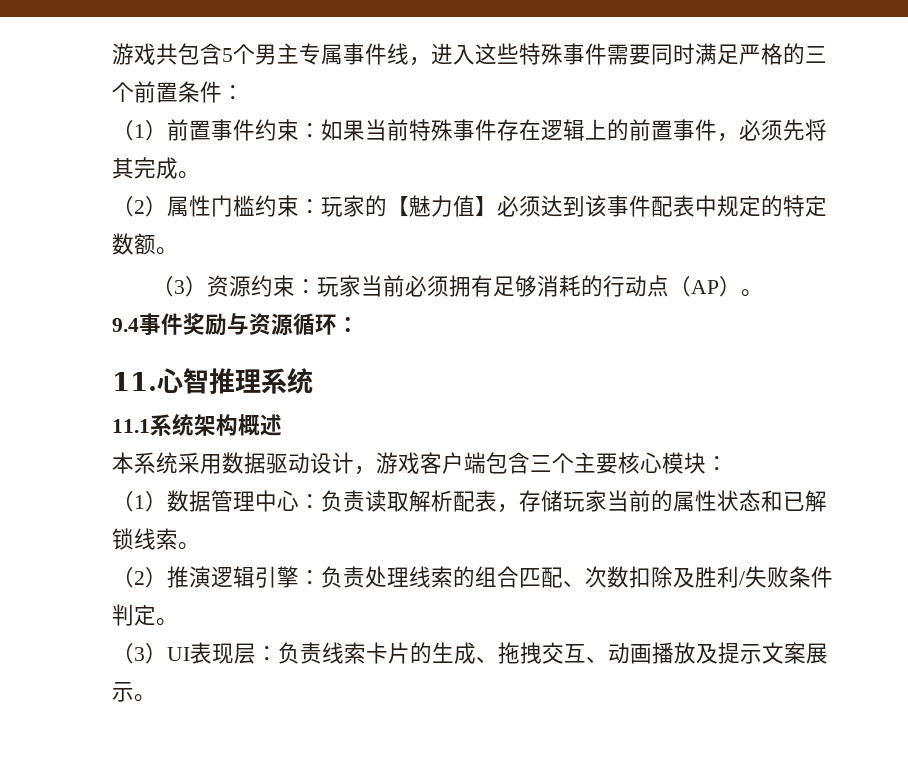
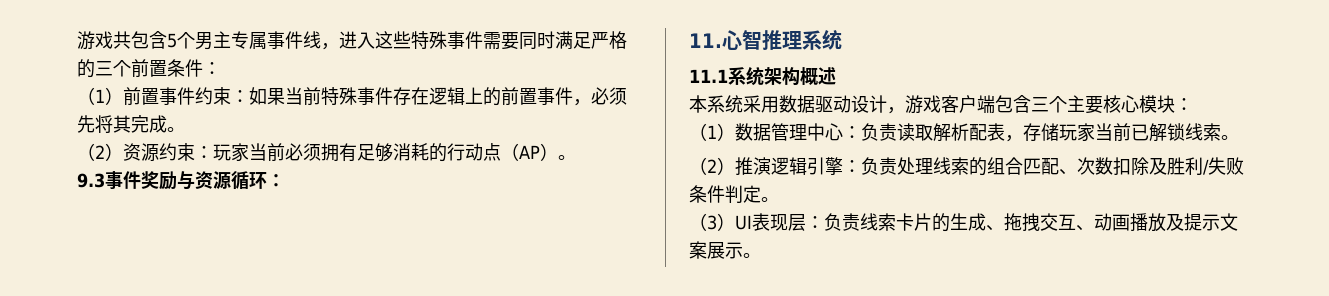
[167,195,827,217] [112,233,178,255] [152,276,208,297] 属性门槛约束：玩家的【魅力值】必须达到该事件配表中规定的特定数额。 // （3） -> (123, 152) none
[112,318,139,332] 9.4 -> [77,173,105,188] 9.3
[651,490,783,512] 的属性状态和 -> (1131, 132) none

